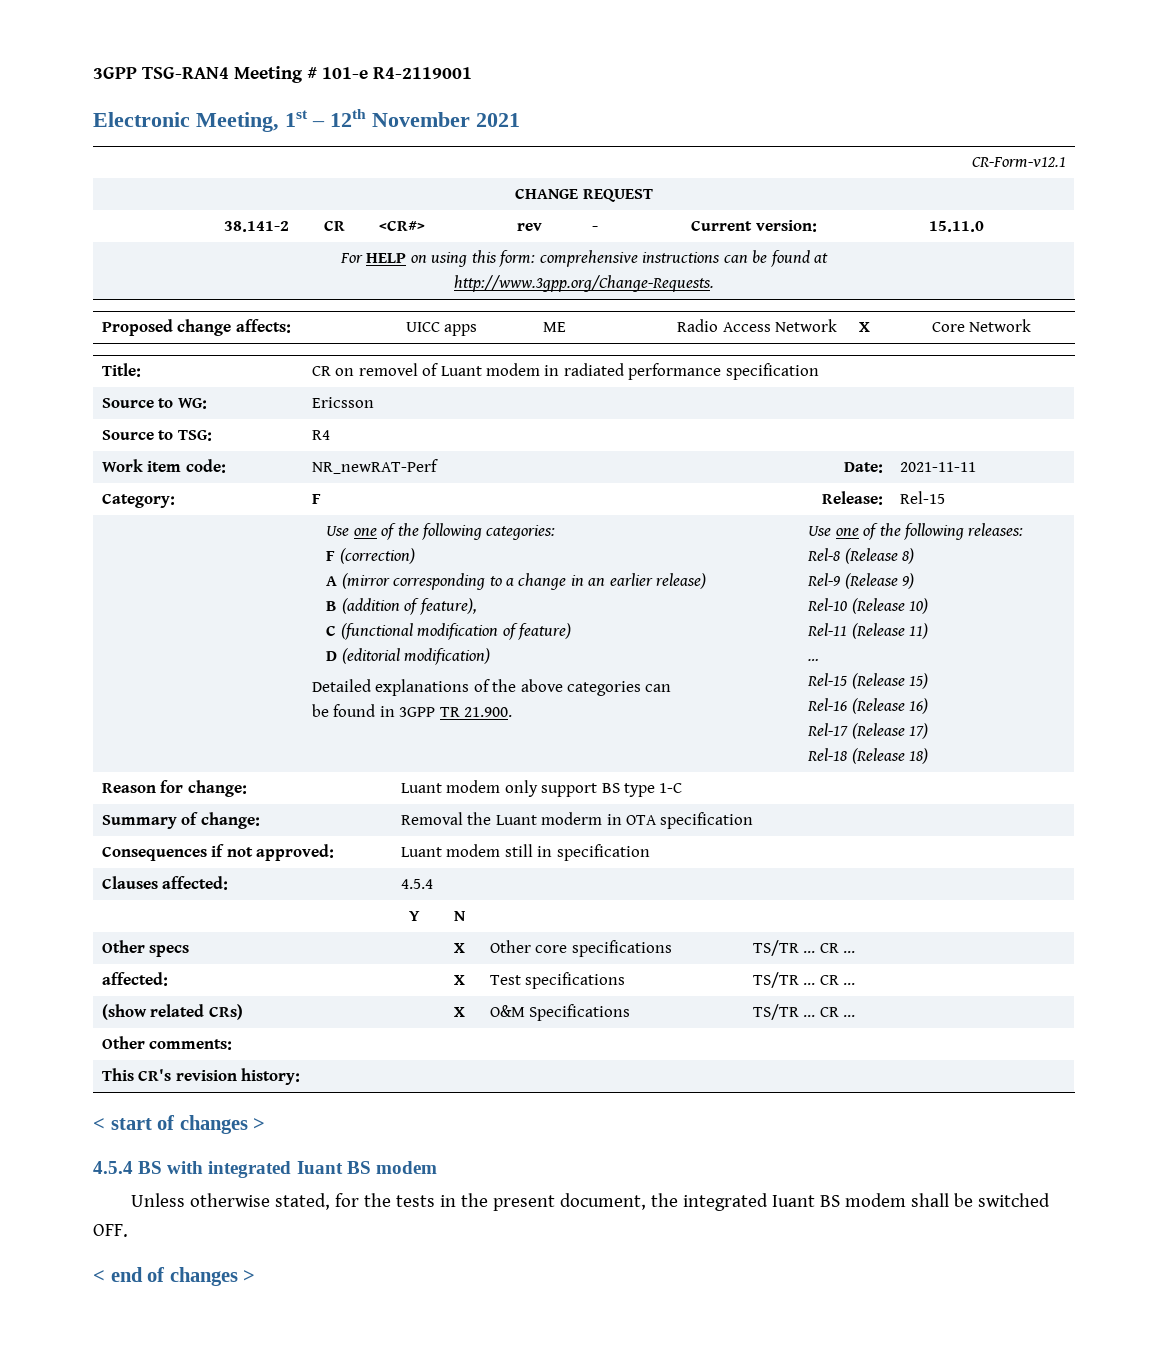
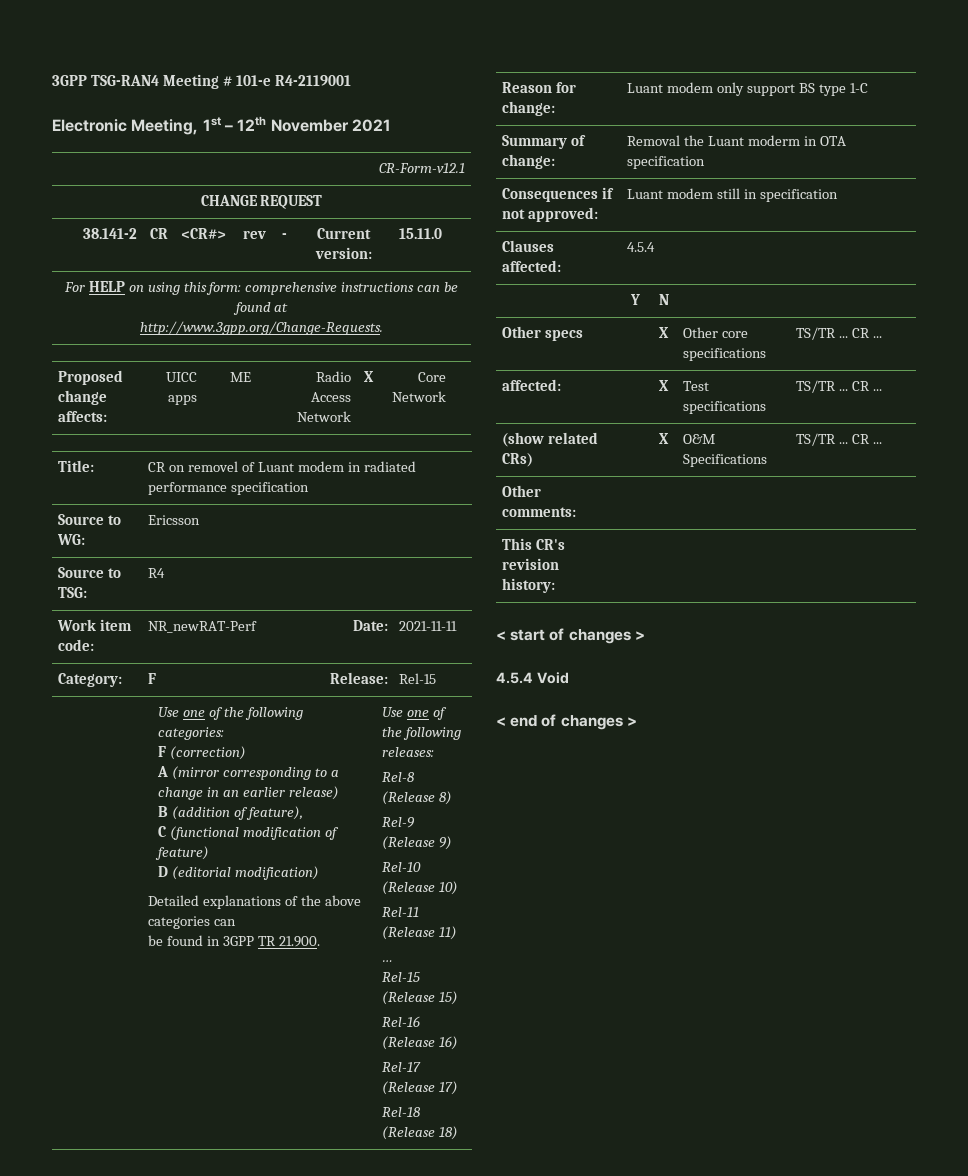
[138,1161,437,1178] [131,1193,1051,1211] [93,1224,128,1237] BS with integrated Iuant BS modem // Unless otherwise stated, for the tests in the present document, the integrated Iuant BS modem shall be switched OFF. -> [536,672,569,684] Void

